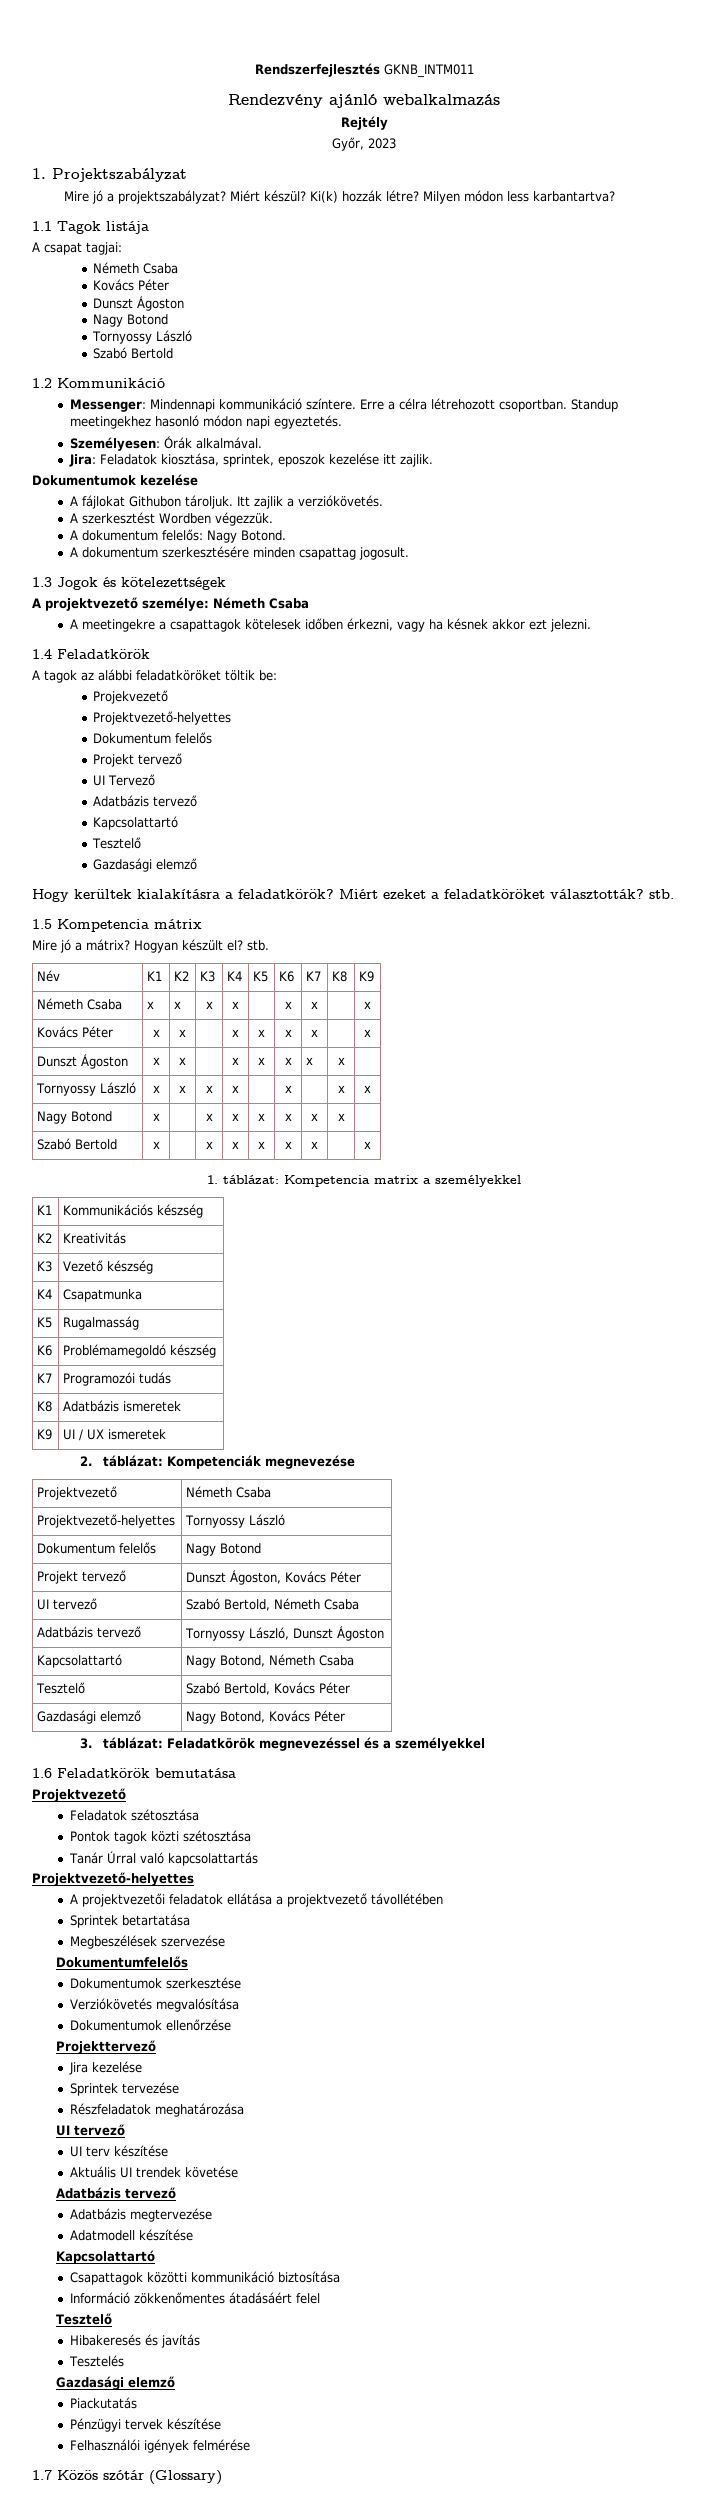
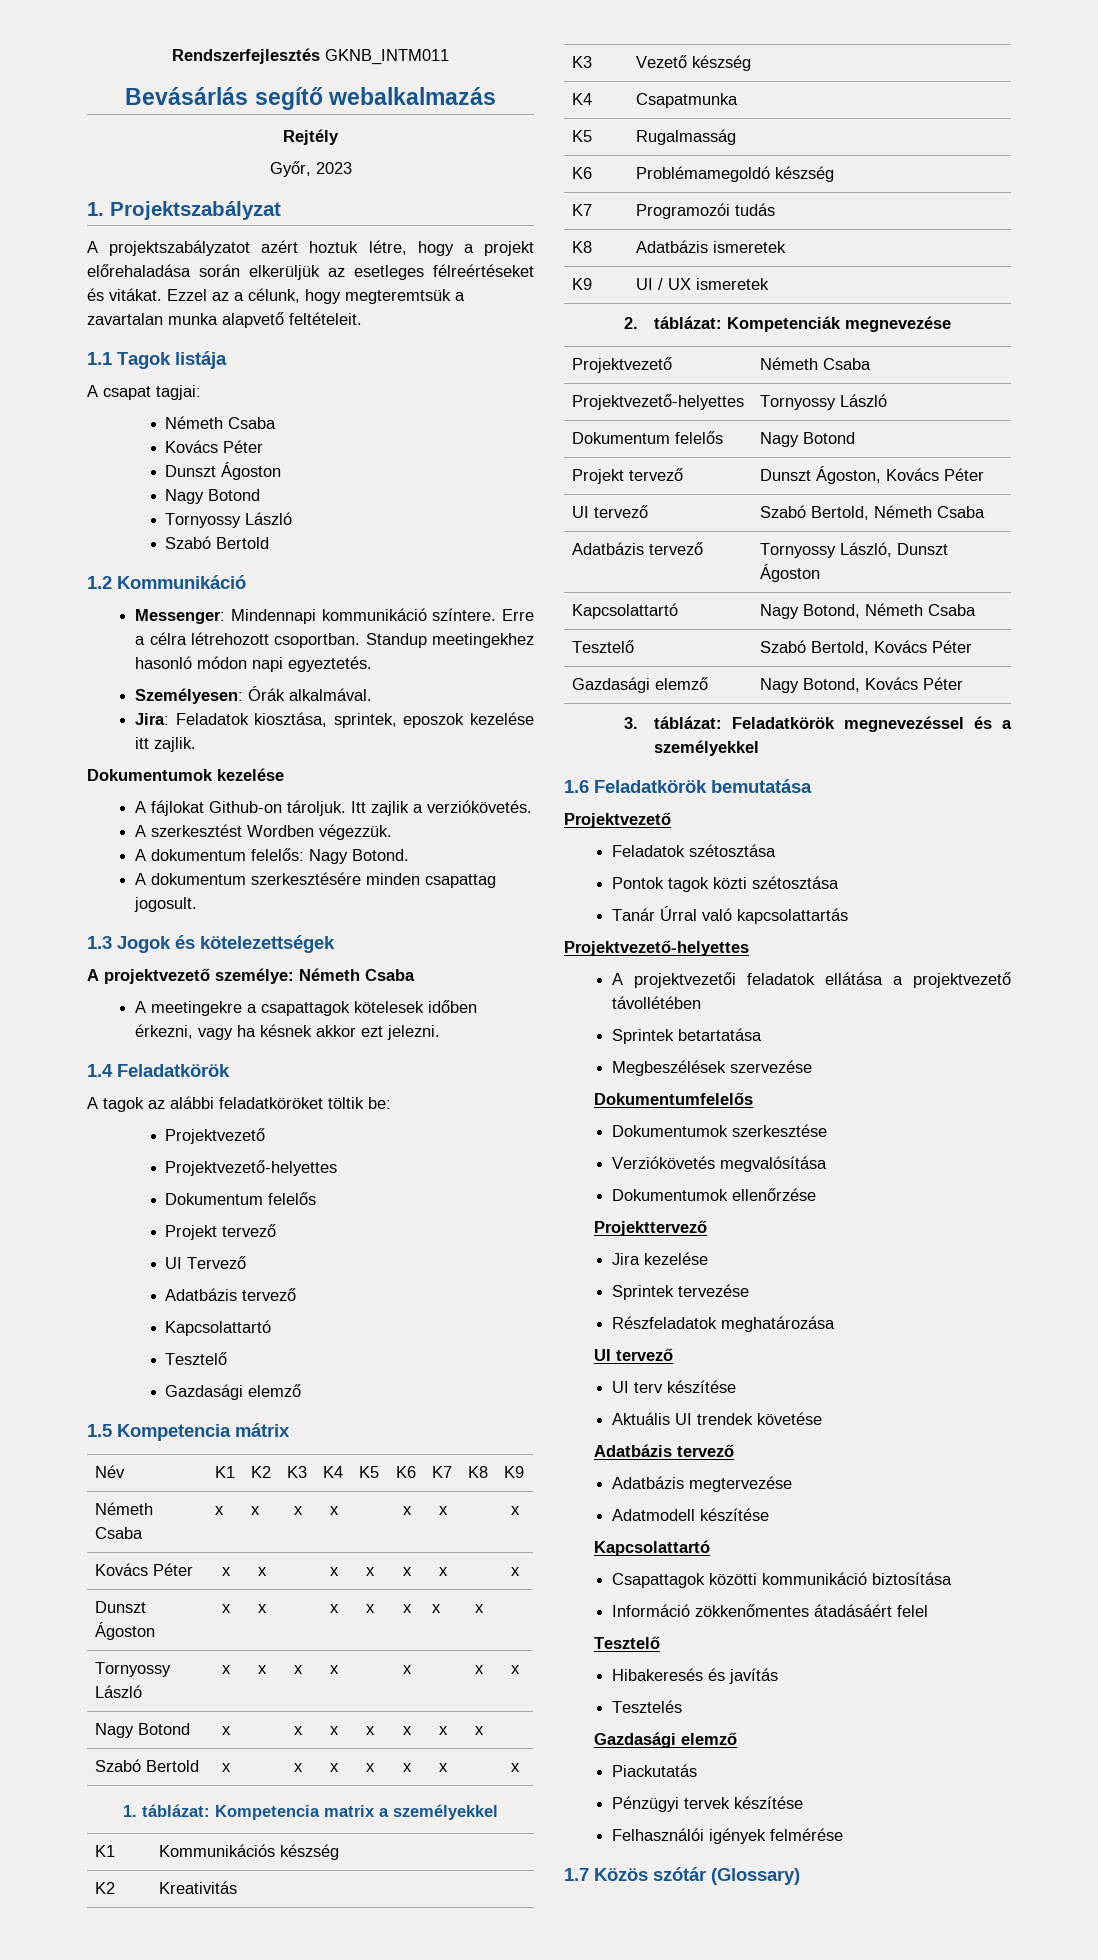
[228,94,377,108] Rendezvény ajánló -> [125,87,323,110] Bevásárlás segítő
[64,190,616,204] Mire jó a projektszabályzat? Miért készül? Ki(k) hozzák létre? Milyen módon less karbantartva? -> [87,240,535,256] [87,264,534,280] [87,288,465,304] [87,312,362,328] A projektszabályzatot azért hoztuk létre, hogy a projekt előrehaladása során elkerüljük az esetleges félreértéseket és vitákat. Ezzel az a célunk, hogy megteremtsük a zavartalan munka alapvető feltételeit.
[128,496,181,507] Githubon -> [209,801,283,813] Github-on
[93,690,169,704] Projekvezető -> [165,1128,266,1144] Projektvezető
[32,889,674,902] [32,919,202,932] [32,939,269,953] Hogy kerültek kialakításra a feladatkörök? Miért ezeket a feladatköröket választották? stb. // 1.5 Kompetencia mátrix // Mire jó a mátrix? Hogyan készült el? stb. -> [87,1423,290,1441] 1.5 Kompetencia mátrix

